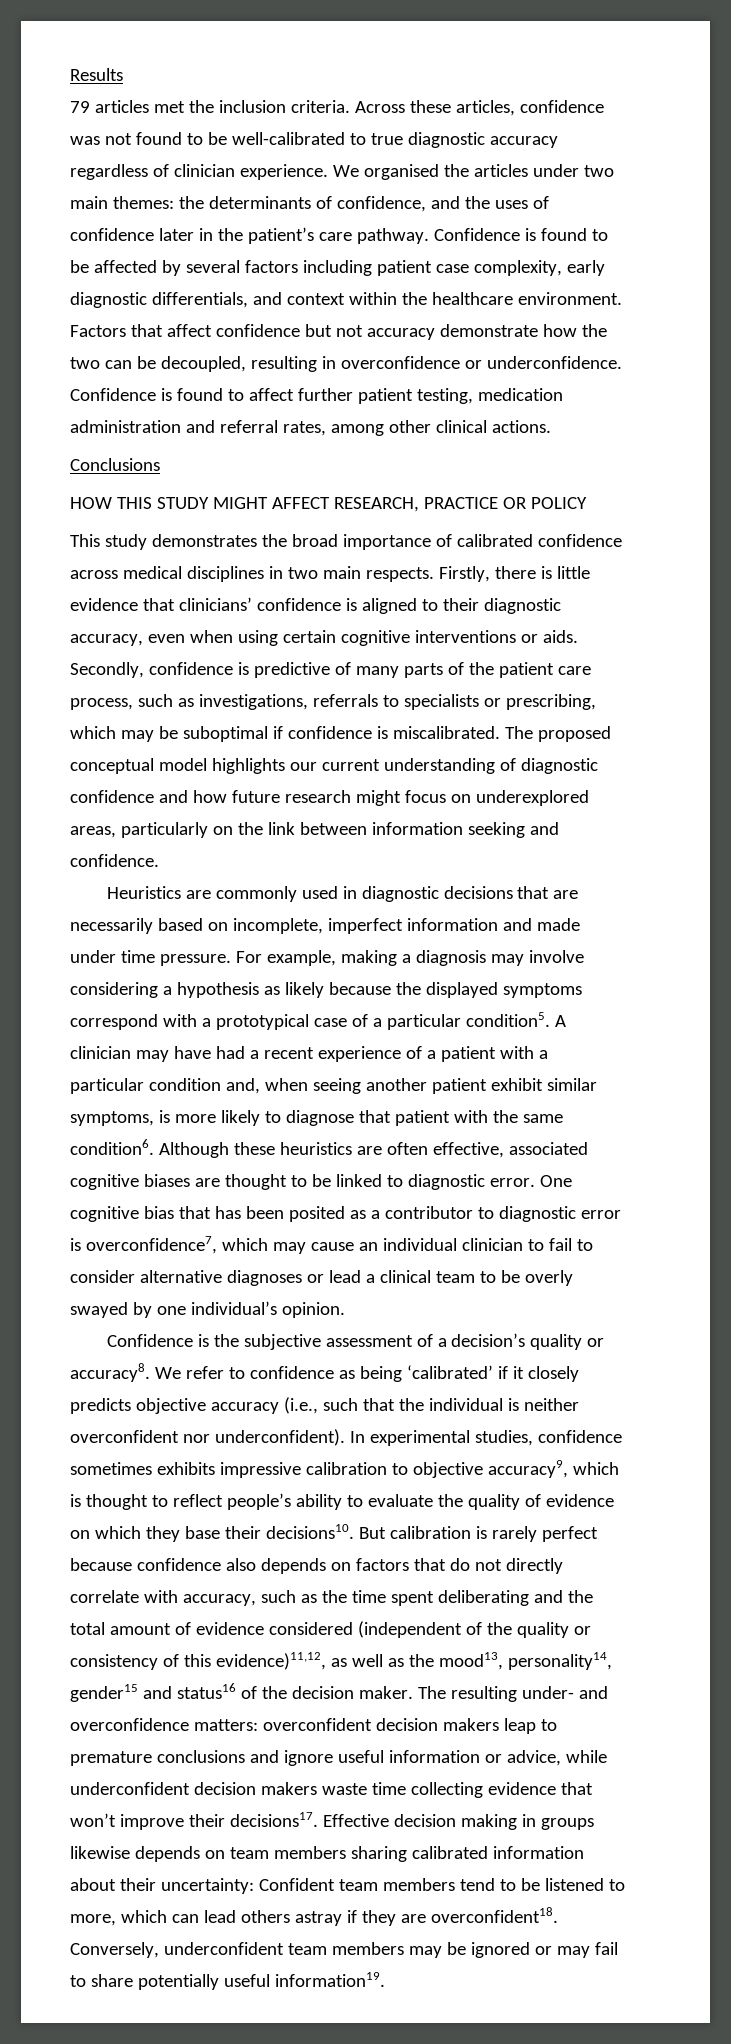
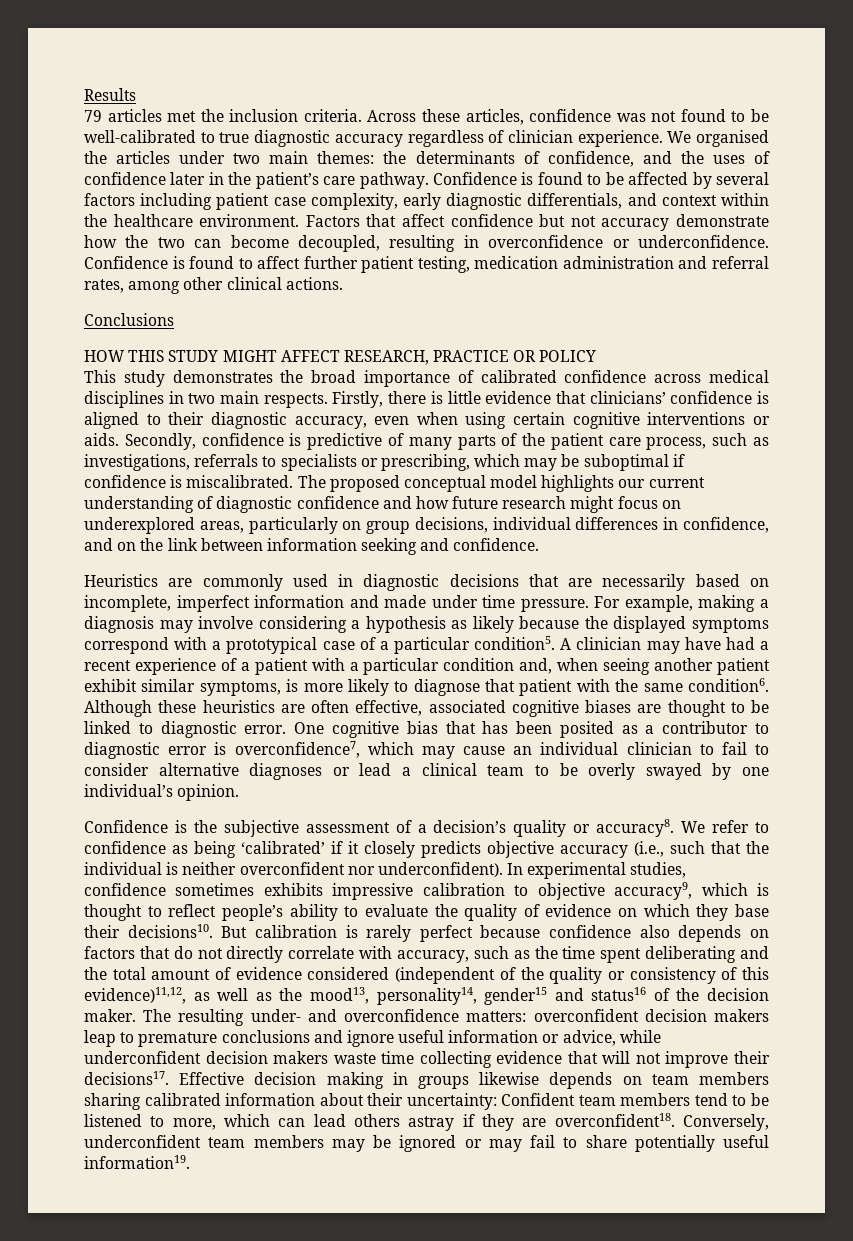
[136,356,156,369] be -> [230,235,289,248] become
(233, 830) none -> [366,517,769,534] [84,538,137,551] group decisions, individual differences in confidence, and on
[70,1813,116,1827] won’t -> [602,1051,661,1064] will not

